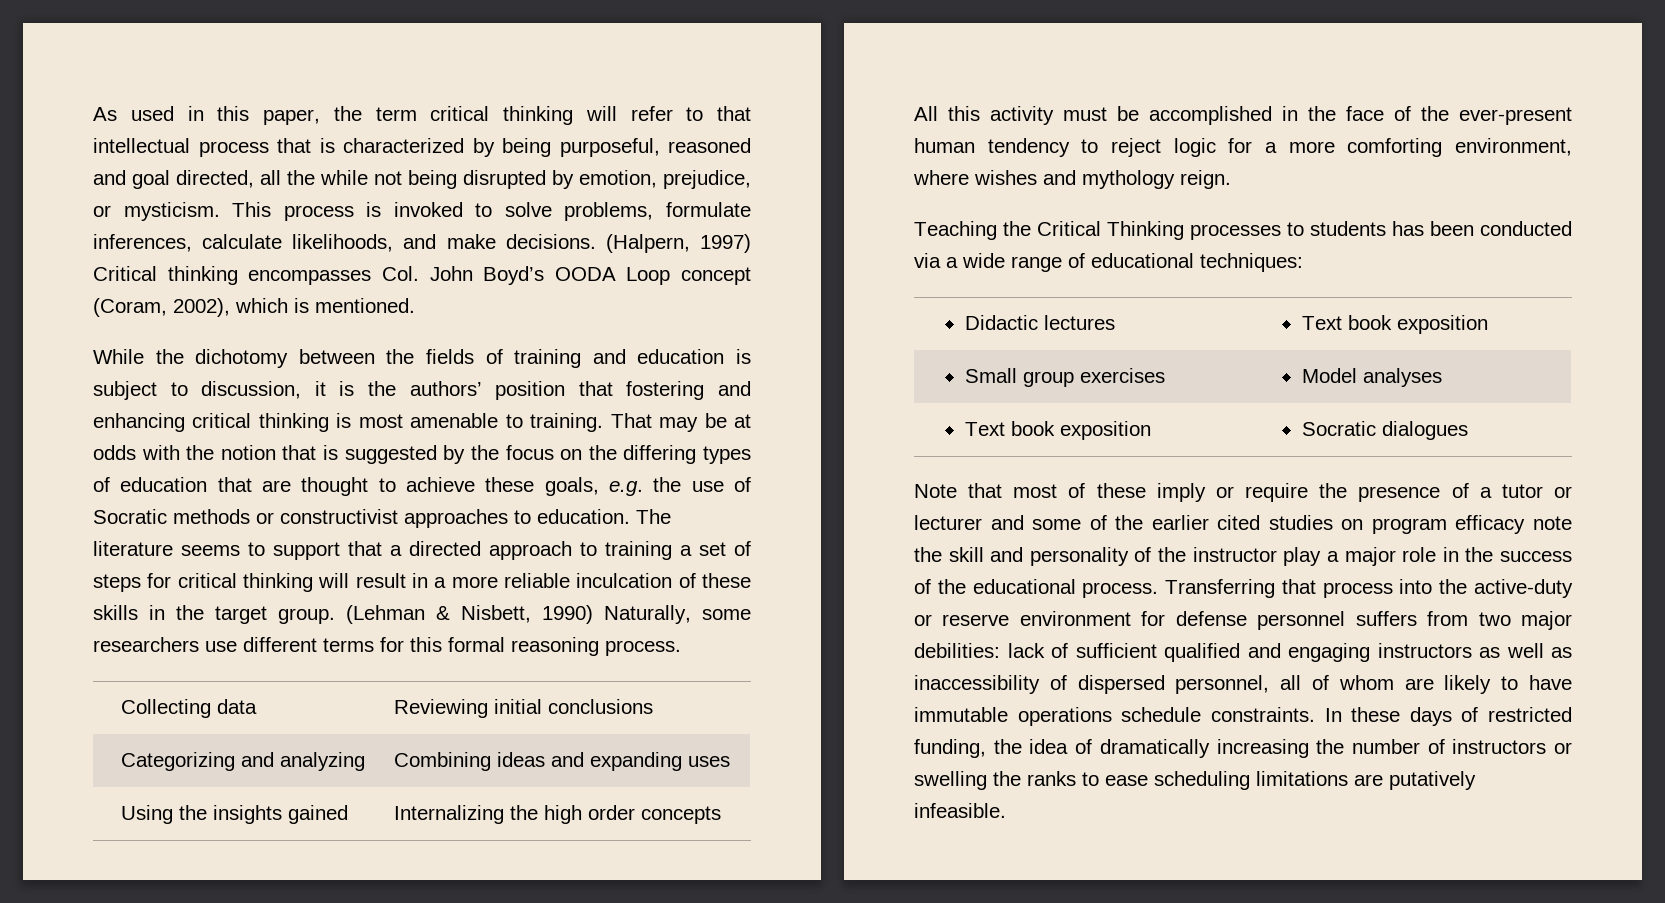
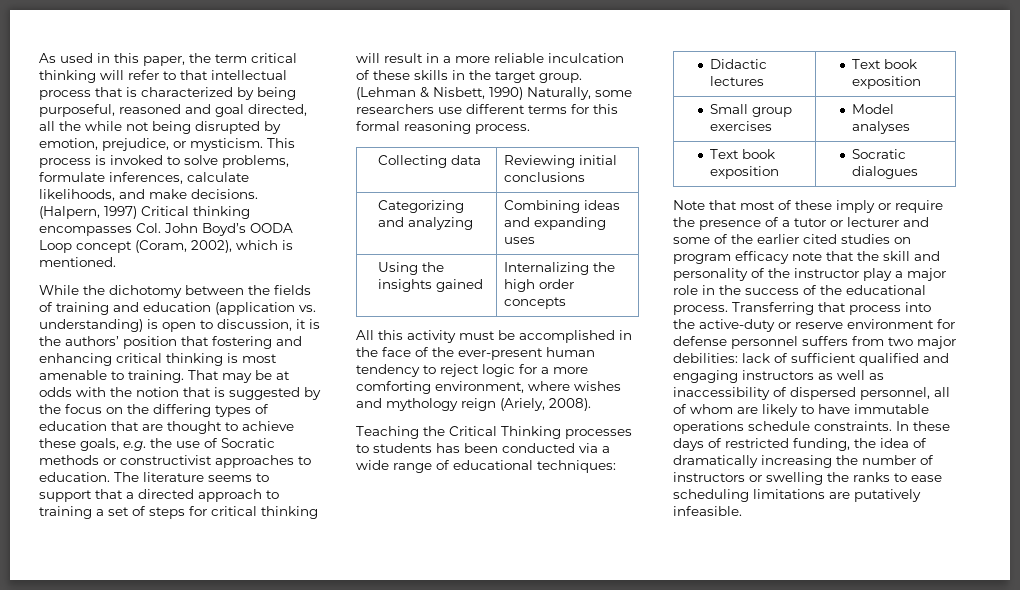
[736,349,752,364] [93,381,157,400] is subject -> [215,302,316,315] [39,319,196,332] (application vs. understanding) is open
[1180,170,1231,189] reign. -> [461,398,591,411] reign (Ariely, 2008).
(1572, 523) none -> [826,251,854,261] that

